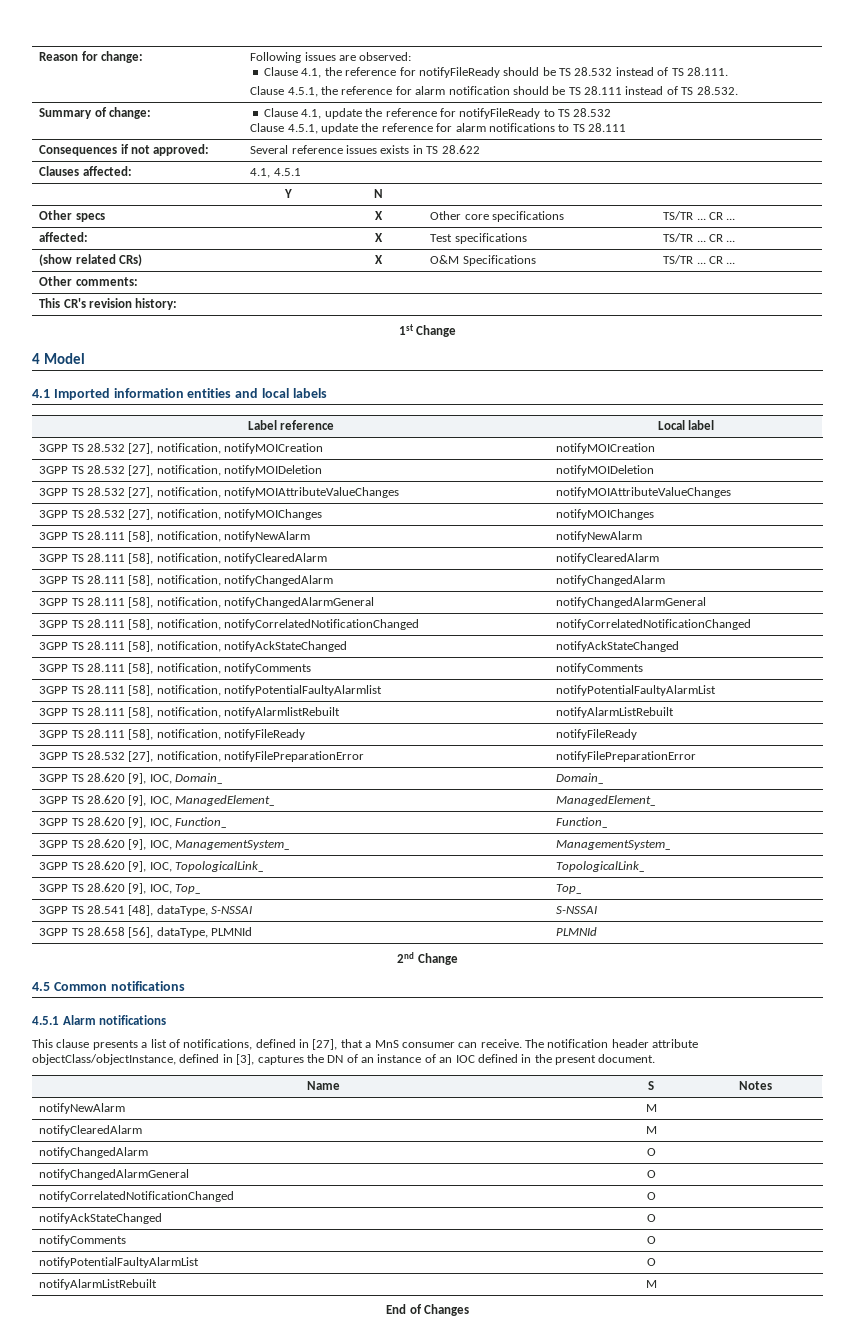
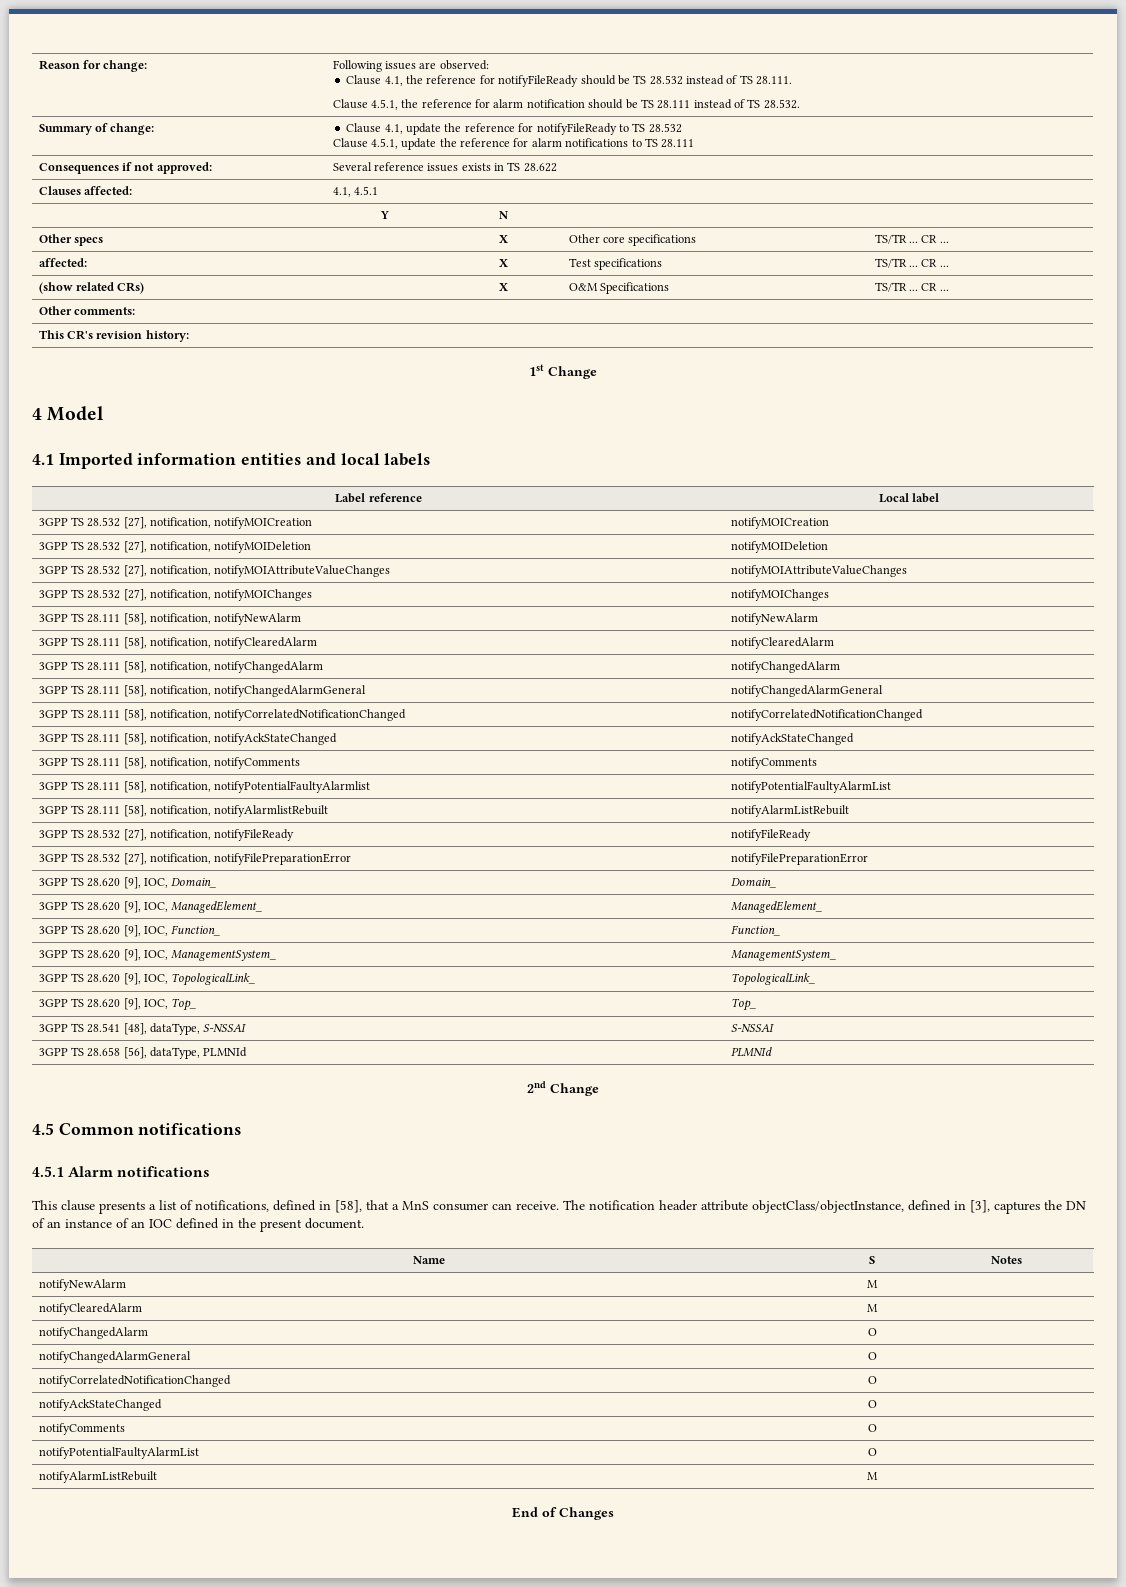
[87,729,154,740] 28.111 [58], -> [87,829,147,841] 28.532 [27],
[312,1039,338,1050] [27], -> [335,1200,362,1213] [58],

